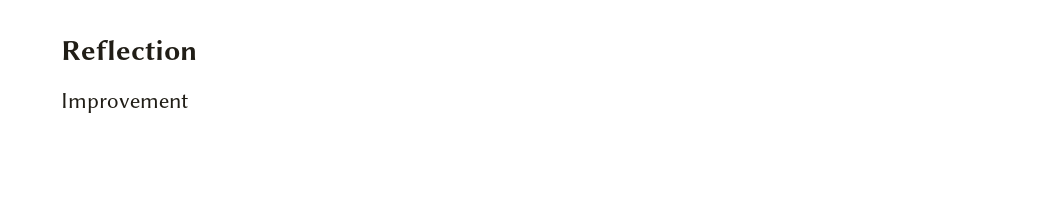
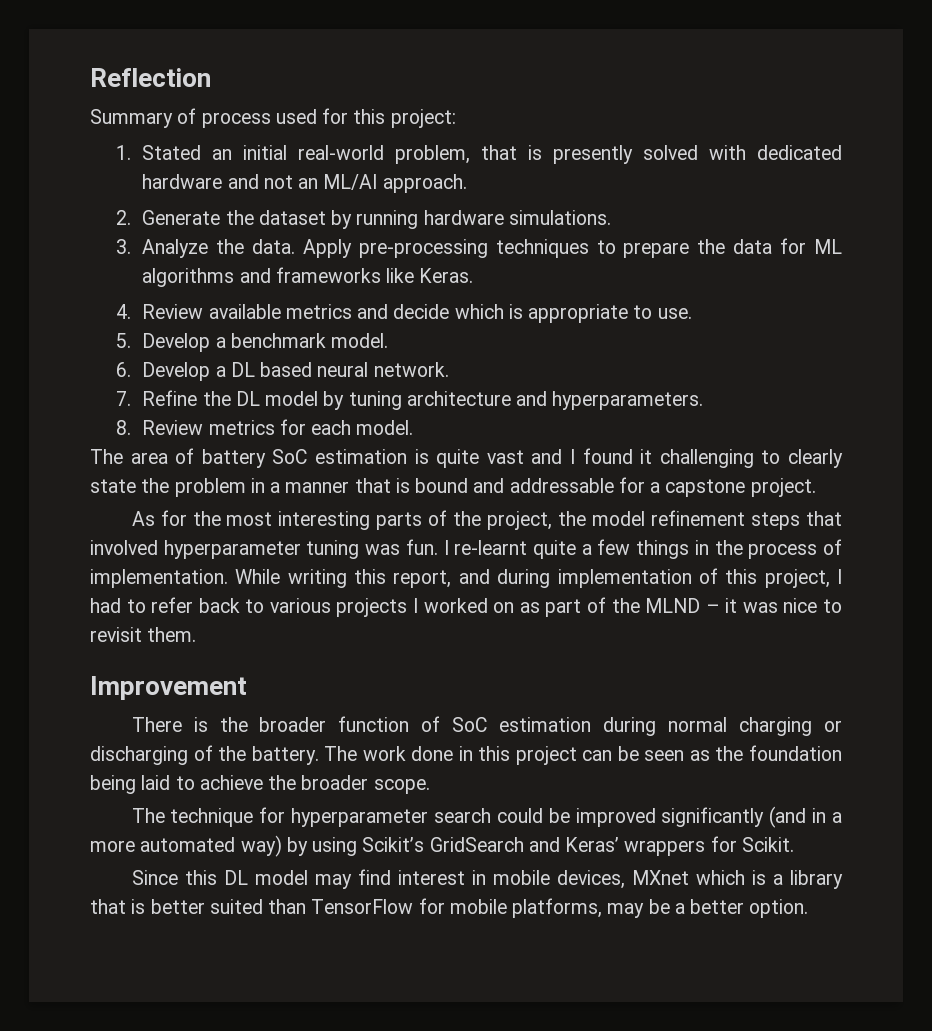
[61,93,189,113] Improvement -> [90,108,456,128] [116,145,842,164] [142,174,467,193] [116,210,611,229] [116,238,842,258] [142,267,474,287] [116,304,692,323] [116,333,389,352] [116,362,449,381] [116,390,704,410] [116,419,414,435] [90,448,844,468] [90,477,816,497] [131,510,842,530] [90,539,842,559] [90,568,843,588] [90,597,842,617] [90,627,197,642] [90,676,247,700] [131,716,843,736] [90,745,842,765] [90,775,430,794] [131,806,842,828] [90,835,794,857] [131,869,844,889] [90,898,809,918] Summary of process used for this project: // 1. Stated an initial real-world problem, that is presently solved with dedicated hardware and not an ML/AI approach. // 2. Generate the dataset by running hardware simulations. // 3. Analyze the data. Apply pre-processing techniques to prepare the data for ML algorithms and frameworks like Keras. // 4. Review available metrics and decide which is appropriate to use. // 5. Develop a benchmark model. // 6. Develop a DL based neural network. // 7. Refine the DL model by tuning architecture and hyperparameters. // 8. Review metrics for each model. // The area of battery SoC estimation is quite vast and I found it challenging to clearly state the problem in a manner that is bound and addressable for a capstone project. // As for the most interesting parts of the project, the model refinement steps that involved hyperparameter tuning was fun. I re-learnt quite a few things in the process of implementation. While writing this report, and during implementation of this project, I had to refer back to various projects I worked on as part of the MLND – it was nice to revisit them. // Improvement // There is the broader function of SoC estimation during normal charging or discharging of the battery. The work done in this project can be seen as the foundation being laid to achieve the broader scope. // The technique for hyperparameter search could be improved significantly (and in a more automated way) by using Scikit’s GridSearch and Keras’ wrappers for Scikit. // Since this DL model may find interest in mobile devices, MXnet which is a library that is better suited than TensorFlow for mobile platforms, may be a better option.

